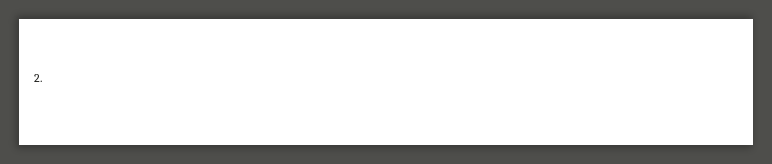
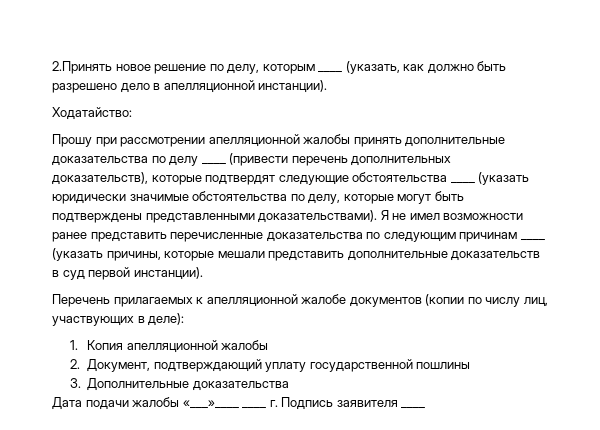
[34,74,42,82] 2. -> [52,61,507,74] [52,80,328,93] [52,107,132,120] [52,134,506,147] [52,153,452,166] [52,172,448,185] [450,172,530,185] [52,191,464,204] [52,210,524,223] [52,232,545,242] [52,248,541,261] [52,267,203,280] [52,294,548,307] [52,313,185,326] [69,340,269,353] [69,359,471,372] [69,378,289,391] [52,397,267,410] [269,397,398,410] [401,407,426,409] 2.Принять новое решение по делу, которым ____ (указать, как должно быть разрешено дело в апелляционной инстанции). // Ходатайство: // Прошу при рассмотрении апелляционной жалобы принять дополнительные доказательства по делу ____ (привести перечень дополнительных доказательств), которые подтвердят следующие обстоятельства ____ (указать юридически значимые обстоятельства по делу, которые могут быть подтверждены представленными доказательствами). Я не имел возможности ранее представить перечисленные доказательства по следующим причинам ____ (указать причины, которые мешали представить дополнительные доказательств в суд первой инстанции). // Перечень прилагаемых к апелляционной жалобе документов (копии по числу лиц, участвующих в деле): // 1. Копия апелляционной жалобы // 2. Документ, подтверждающий уплату государственной пошлины // 3. Дополнительные доказательства // Дата подачи жалобы «___»____ ____ г. Подпись заявителя ____

